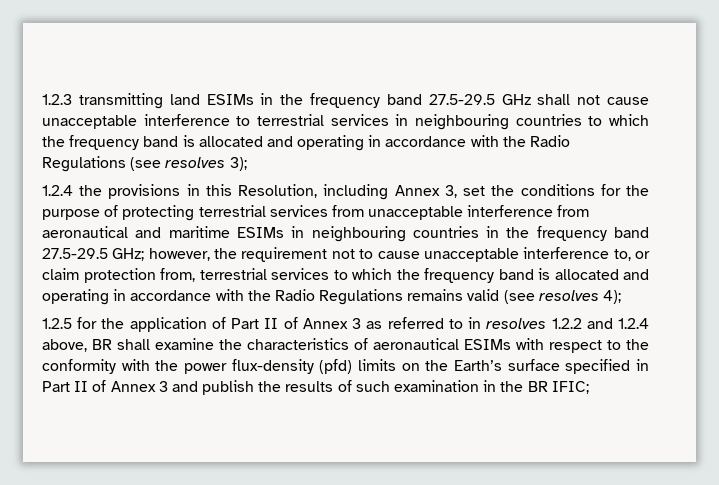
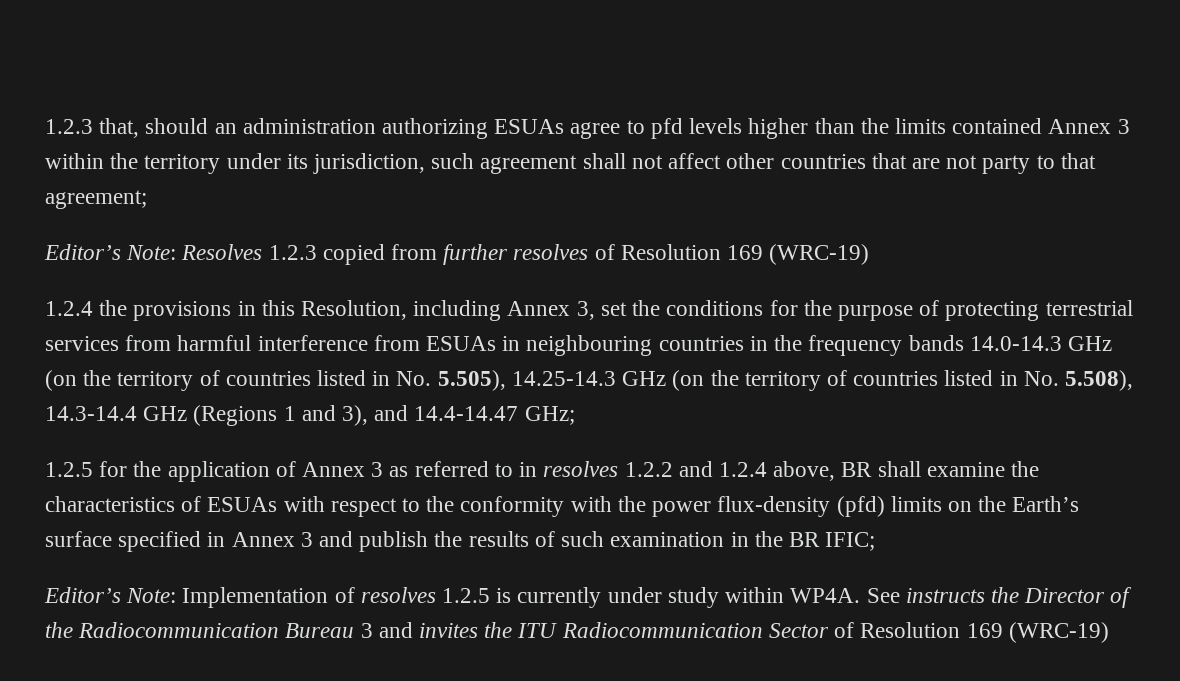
[42,93,649,109] [42,114,649,130] [42,135,571,151] [42,156,247,172] 1.2.3 transmitting land ESIMs in the frequency band 27.5-29.5 GHz shall not cause unacceptable interference to terrestrial services in neighbouring countries to which the frequency band is allocated and operating in accordance with the Radio Regulations (see resolves 3); -> [45,118,1130,139] [45,153,1096,174] [45,190,147,209] [44,244,870,265] 1.2.3 that, should an administration authorizing ESUAs agree to pfd levels higher than the limits contained Annex 3 within the territory under its jurisdiction, such agreement shall not affect other countries that are not party to that agreement; // Editor’s Note: Resolves 1.2.3 copied from further resolves of Resolution 169 (WRC-19)
[368,206,464,220] unacceptable -> [177,335,252,351] harmful
[42,226,284,238] aeronautical and maritime ESIMs -> [426,336,497,351] ESUAs
[614,227,649,238] [42,247,650,262] [42,268,649,283] [42,289,622,305] band 27.5-29.5 GHz; however, the requirement not to cause unacceptable interference to, or claim protection from, terrestrial services to which the frequency band is allocated and operating in accordance with the Radio Regulations remains valid (see resolves 4); -> [908,335,1112,351] [45,370,1133,391] [45,405,575,426] bands 14.0-14.3 GHz (on the territory of countries listed in No. 5.505), 14.25-14.3 GHz (on the territory of countries listed in No. 5.508), 14.3-14.4 GHz (Regions 1 and 3), and 14.4-14.47 GHz;
[231,317,298,329] Part II of -> (296, 469) none
[373,338,511,350] aeronautical ESIMs -> [207,497,278,512] ESUAs
[42,380,107,392] Part II of -> (226, 539) none
(589, 387) none -> [44,587,1133,608] [45,622,1109,643] // Editor’s Note: Implementation of resolves 1.2.5 is currently under study within WP4A. See instructs the Director of the Radiocommunication Bureau 3 and invites the ITU Radiocommunication Sector of Resolution 169 (WRC-19)

